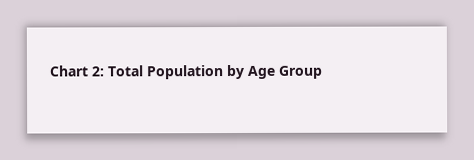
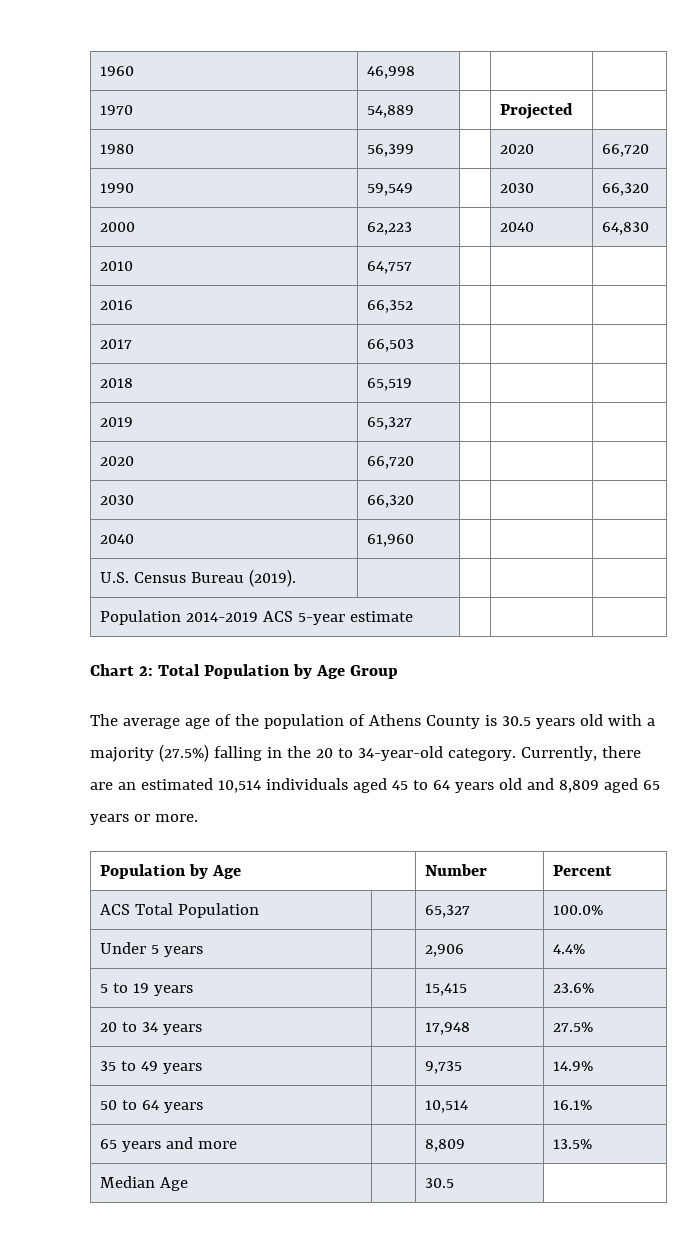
(49, 71) none -> [99,66,134,76] [366,66,415,79] [99,105,133,115] [366,105,414,118] [499,103,573,119] [99,144,134,154] [366,144,414,157] [499,144,534,154] [601,144,649,157] [99,183,134,193] [366,183,413,196] [499,183,534,193] [601,183,649,196] [99,222,135,232] [366,222,412,235] [499,222,534,232] [601,222,649,235] [99,261,133,271] [366,261,412,274] [99,300,133,310] [366,300,413,313] [99,339,132,349] [366,339,414,352] [99,378,133,388] [366,378,412,391] [99,417,133,427] [366,417,412,430] [99,456,134,466] [366,456,414,469] [99,495,134,505] [366,495,414,508] [99,534,134,544] [366,534,414,547] [99,569,296,587] [99,610,413,625] 1960 | 46,998 | | | // 1970 | 54,889 | | Projected | // 1980 | 56,399 | | 2020 | 66,720 // 1990 | 59,549 | | 2030 | 66,320 // 2000 | 62,223 | | 2040 | 64,830 // 2010 | 64,757 | | | // 2016 | 66,352 | | | // 2017 | 66,503 | | | // 2018 | 65,519 | | | // 2019 | 65,327 | | | // 2020 | 66,720 | | | // 2030 | 66,320 | | | // 2040 | 61,960 | | | // U.S. Census Bureau (2019). | | | | // Population 2014-2019 ACS 5-year estimate | | | //
(322, 72) none -> [90,714,655,729] [90,744,641,762] [90,778,660,793] [90,814,198,825] [99,864,241,879] [424,864,487,876] [552,865,612,876] [99,903,259,918] [424,905,470,918] [552,905,603,915] [99,942,203,957] [424,944,464,957] [552,944,585,954] [99,983,193,996] [424,983,467,996] [552,983,594,993] [99,1022,202,1035] [424,1022,470,1035] [552,1022,593,1032] [99,1061,202,1074] [424,1061,462,1074] [552,1061,593,1071] [99,1100,203,1113] [424,1100,468,1113] [552,1100,592,1110] [99,1137,237,1152] [424,1139,465,1152] [552,1139,592,1149] [99,1176,188,1191] [424,1178,454,1188] // The average age of the population of Athens County is 30.5 years old with a majority (27.5%) falling in the 20 to 34-year-old category. Currently, there are an estimated 10,514 individuals aged 45 to 64 years old and 8,809 aged 65 years or more. // Population by Age | Number | Percent // ACS Total Population | | 65,327 | 100.0% // Under 5 years | | 2,906 | 4.4% // 5 to 19 years | | 15,415 | 23.6% // 20 to 34 years | | 17,948 | 27.5% // 35 to 49 years | | 9,735 | 14.9% // 50 to 64 years | | 10,514 | 16.1% // 65 years and more | | 8,809 | 13.5% // Median Age | | 30.5 |

